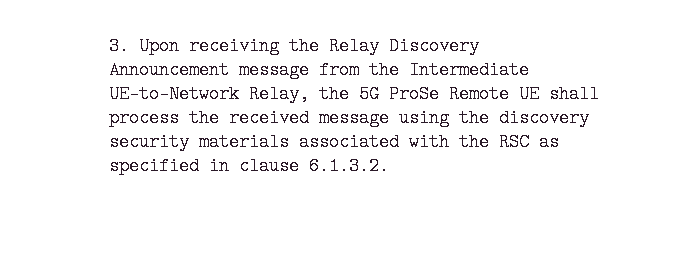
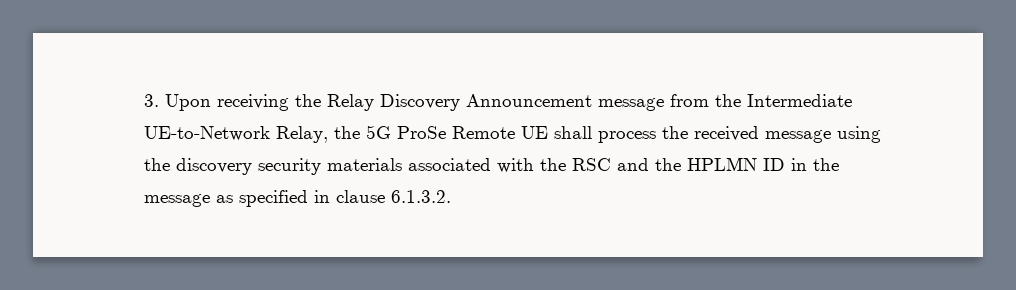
(529, 142) none -> [617,157,840,171] [144,194,211,207] and the HPLMN ID in the message

